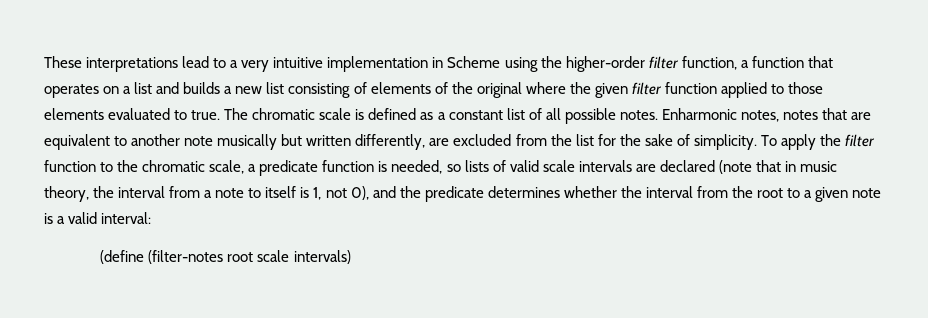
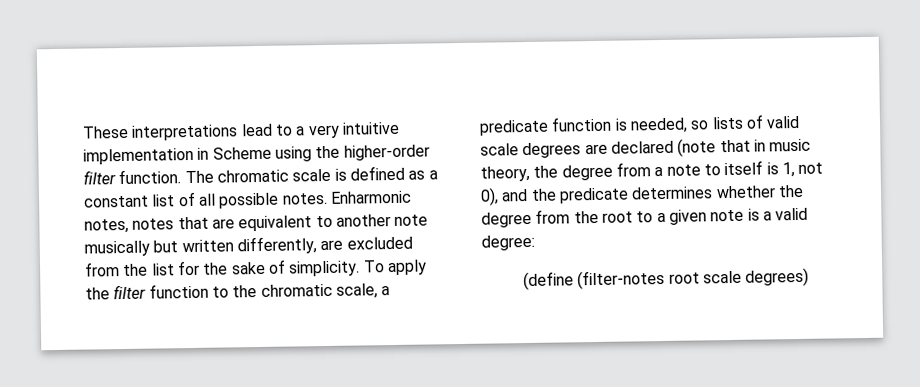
[681,56,833,70] [44,82,824,98] [44,108,221,120] function, a function that operates on a list and builds a new list consisting of elements of the original where the given filter function applied to those elements evaluated to true. -> [118,169,182,185] function.
[578,160,632,172] intervals -> [522,142,582,159] degrees
[118,186,166,198] interval -> [561,164,613,181] degree
[645,186,693,198] interval -> [481,211,532,228] degree
[101,212,152,224] interval: -> [481,234,535,251] degree:
[293,250,351,264] intervals) -> [745,267,810,287] degrees)

